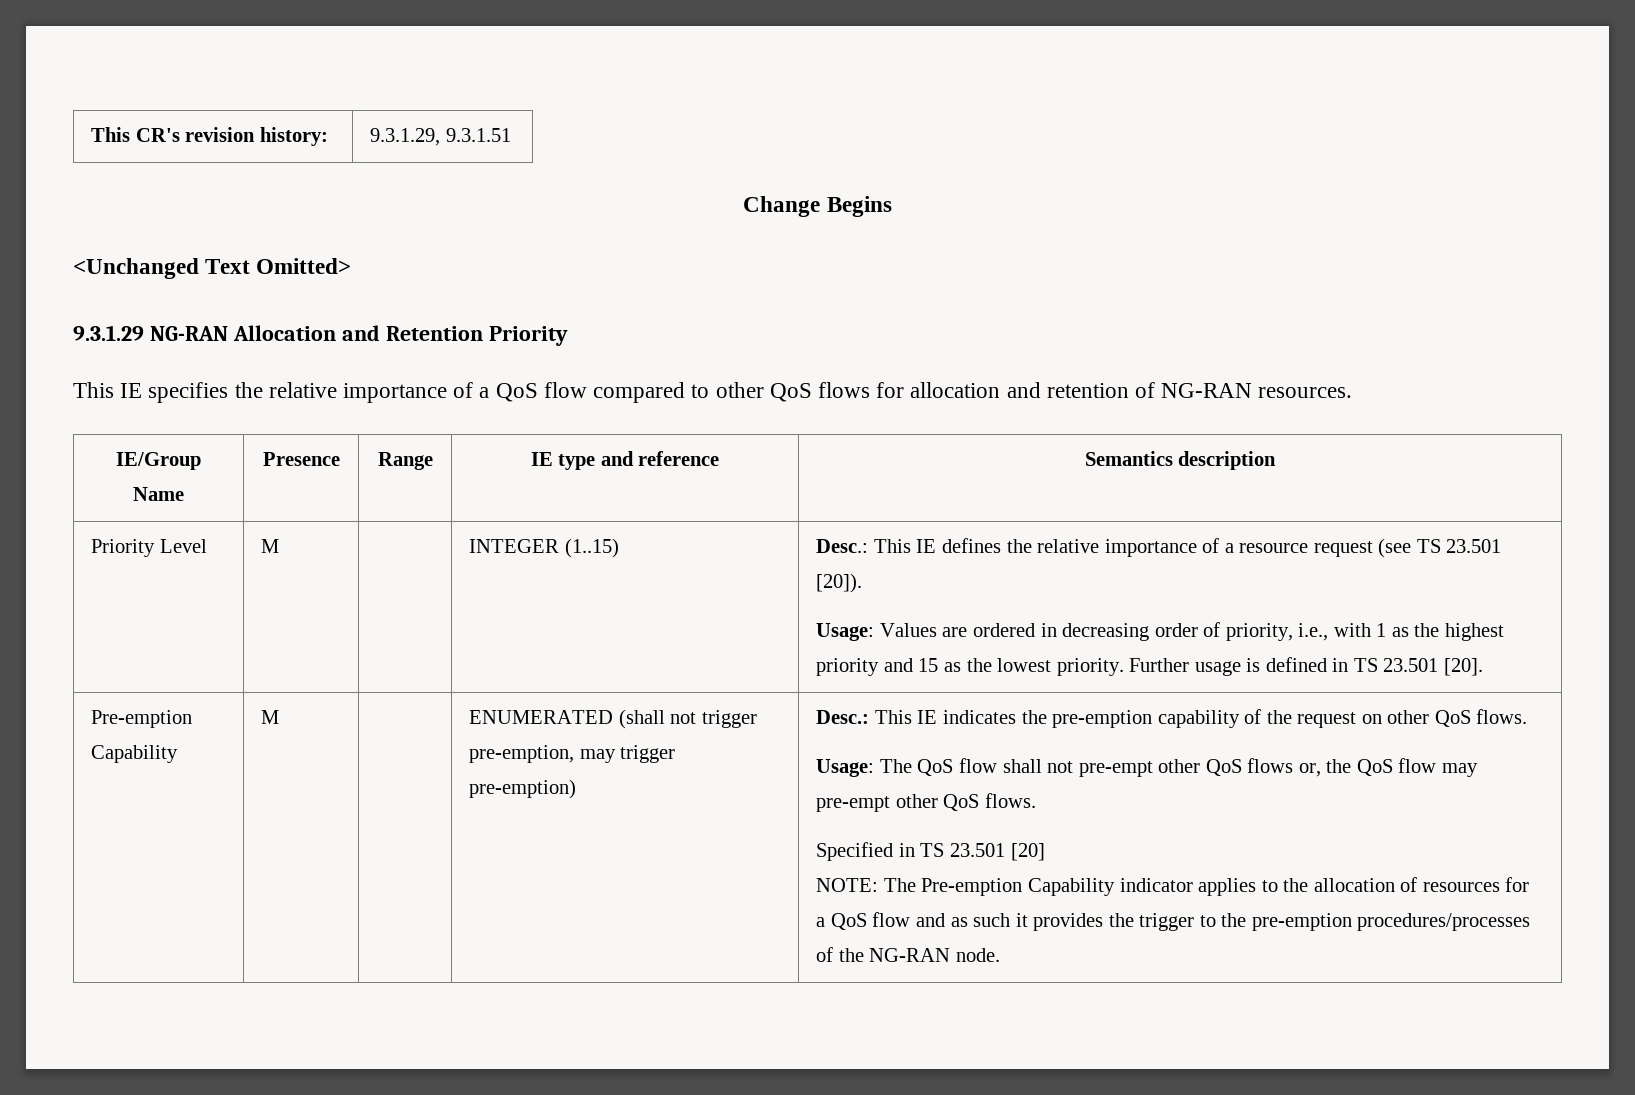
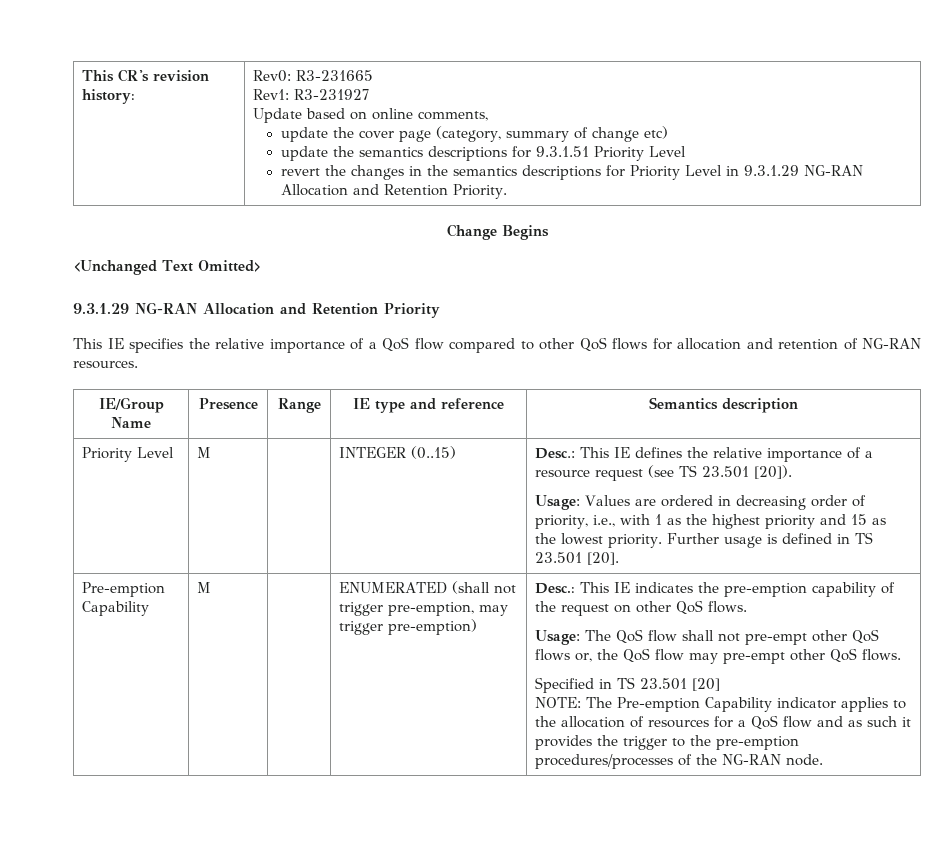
[370,128,511,146] 9.3.1.29, 9.3.1.51 -> [253,70,374,82] [253,89,370,100] [253,108,489,123] [280,126,668,142] [280,146,686,161] [280,165,863,180] [280,184,507,199] Rev0: R3-231665 // Rev1: R3-231927 // Update based on online comments, // update the cover page (category, summary of change etc) // update the semantics descriptions for 9.3.1.51 Priority Level // revert the changes in the semantics descriptions for Priority Level in 9.3.1.29 NG-RAN Allocation and Retention Priority.
[564,538,619,558] (1..15) -> [411,446,457,459] (0..15)

